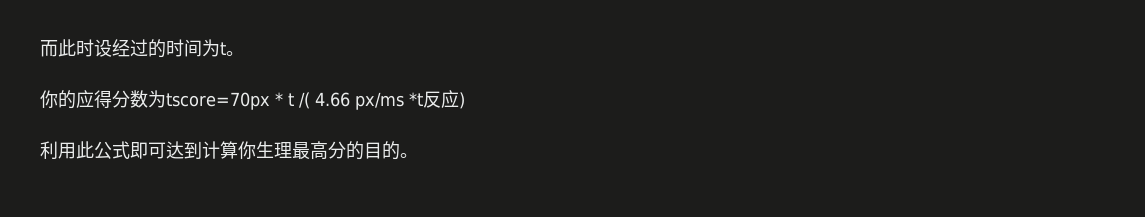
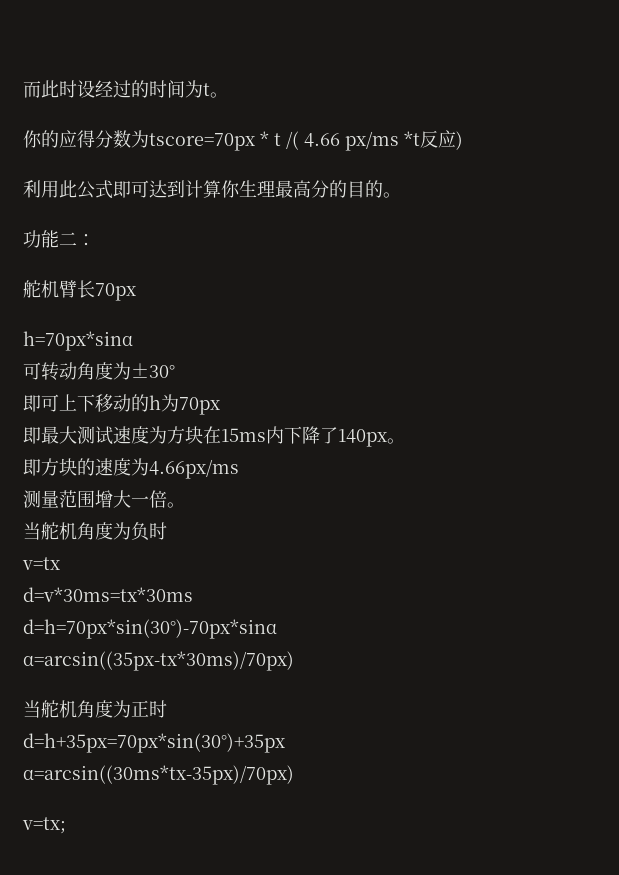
(418, 155) none -> [23,230,95,248] [23,280,136,301] [23,331,133,351] [23,362,175,381] [23,394,220,415] [23,426,405,447] [23,458,239,479] [23,490,185,508] [23,522,167,541] [22,557,60,570] [23,587,193,602] [23,619,277,639] [23,651,294,671] [23,700,167,718] [23,733,285,753] [23,765,294,785] [22,817,66,834] // 功能二： // 舵机臂长70px // h=70px*sinα // 可转动角度为±30° // 即可上下移动的h为70px // 即最大测试速度为方块在15ms内下降了140px。 // 即方块的速度为4.66px/ms // 测量范围增大一倍。 // 当舵机角度为负时 // v=tx // d=v*30ms=tx*30ms // d=h=70px*sin(30°)-70px*sinα // α=arcsin((35px-tx*30ms)/70px) // 当舵机角度为正时 // d=h+35px=70px*sin(30°)+35px // α=arcsin((30ms*tx-35px)/70px) // v=tx;

